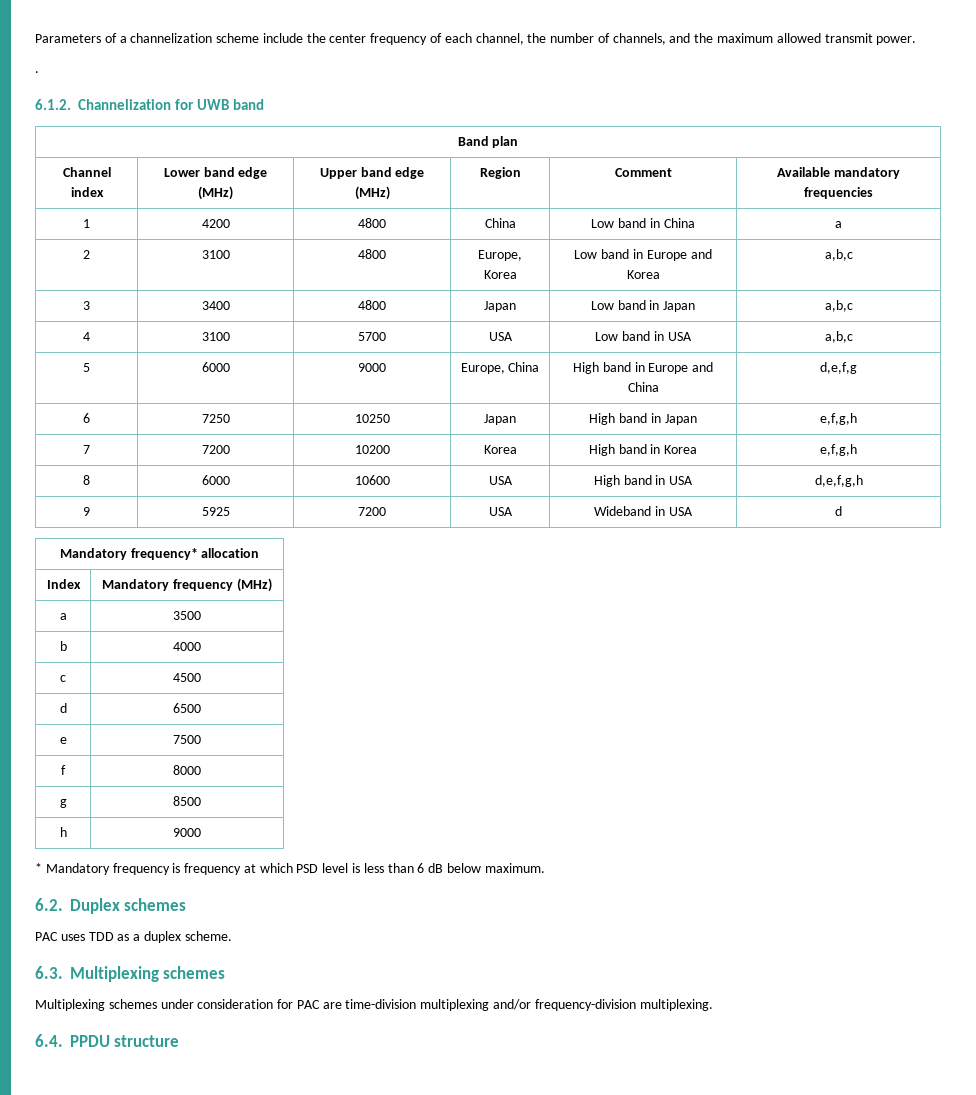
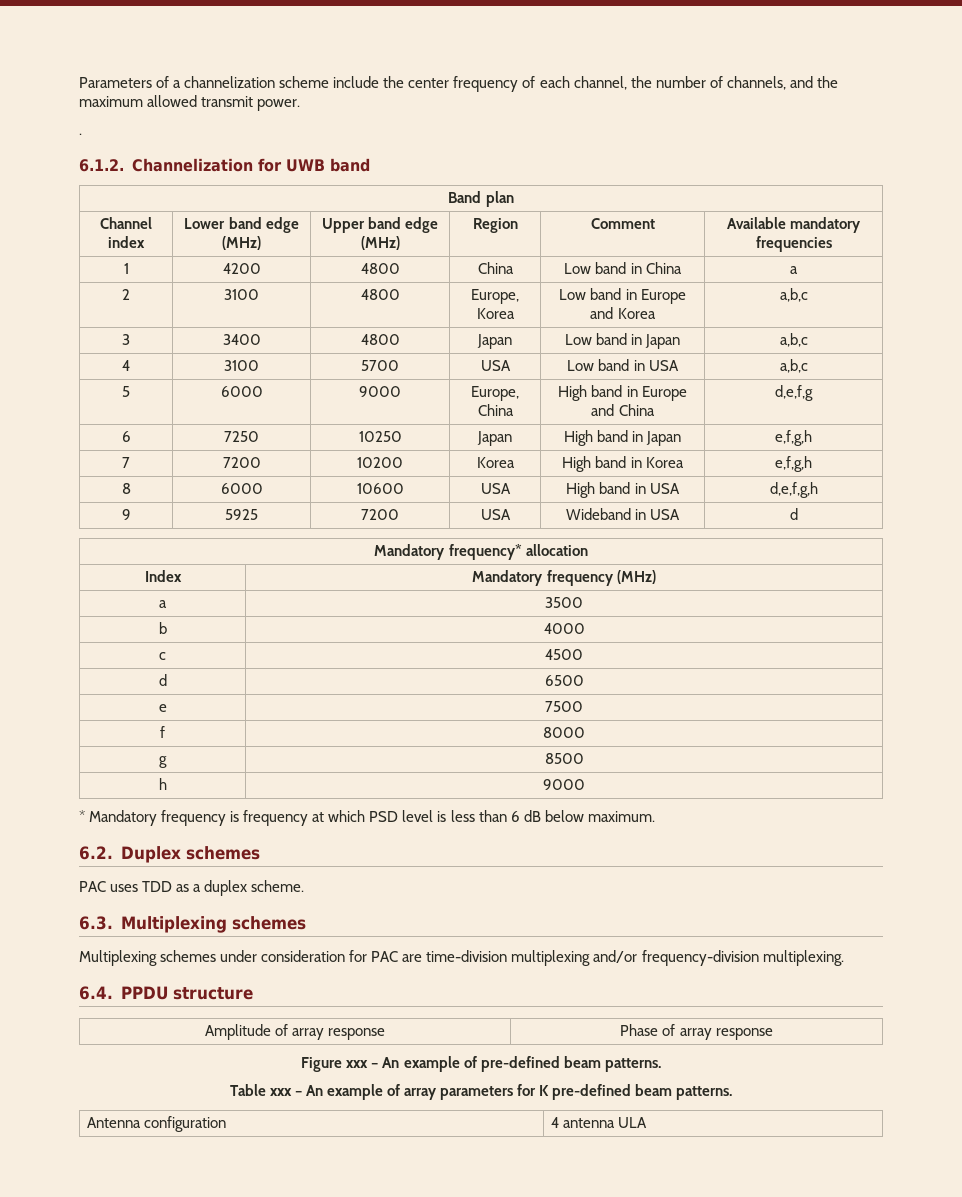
(180, 1041) none -> [204,1024,386,1040] [620,1024,773,1040] [301,1056,661,1072] [229,1084,733,1100] [86,1116,227,1132] [550,1117,648,1128] // Amplitude of array response | Phase of array response // Figure xxx – An example of pre-defined beam patterns. // Table xxx – An example of array parameters for K pre-defined beam patterns. // Antenna configuration | 4 antenna ULA

